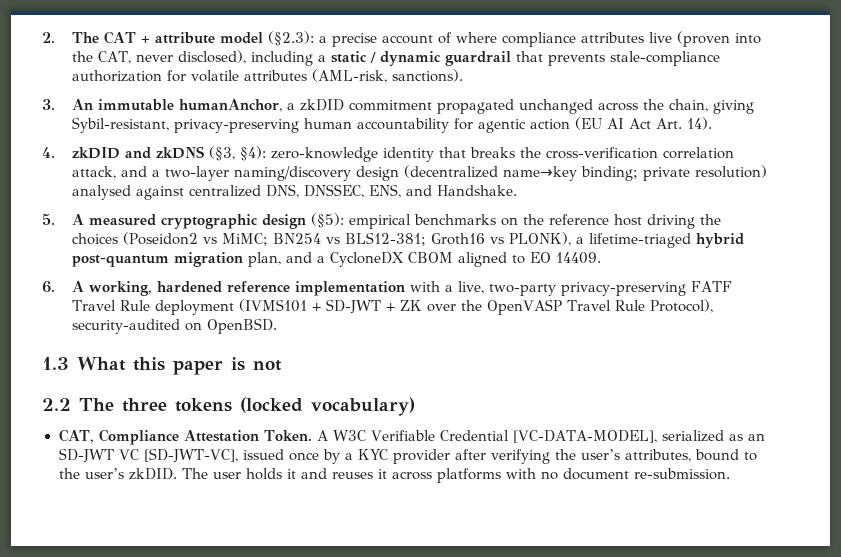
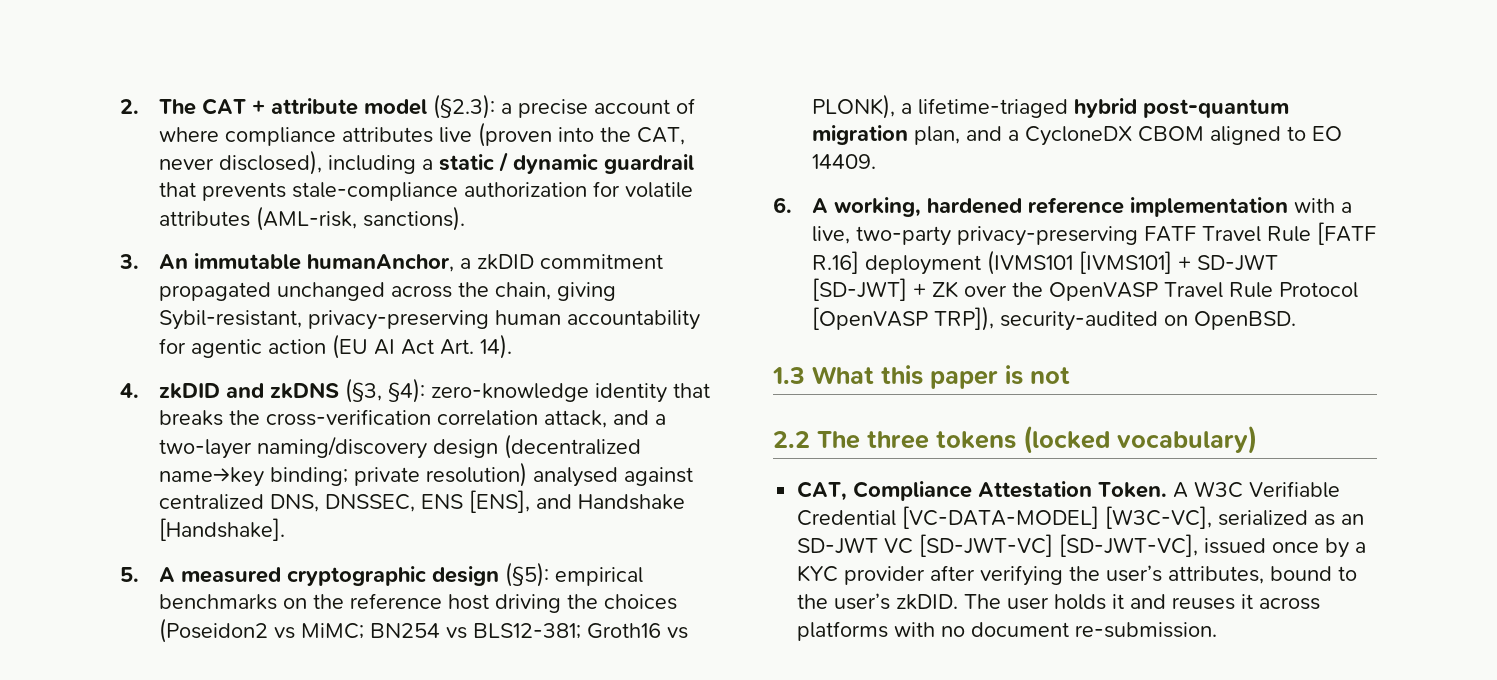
[368,184,517,198] ENS, and Handshake. -> [421,490,686,513] [159,518,286,541] ENS [ENS], and Handshake [Handshake].
(150, 305) none -> [1317,222,1377,245] [812,251,860,274] [FATF R.16]
(307, 305) none -> [1079,251,1173,274] [IVMS101]
(381, 306) none -> [812,278,908,301] [SD-JWT]
[649,299,713,313] Protocol), -> [1279,282,1359,298] [812,306,995,331] Protocol [OpenVASP TRP]),
[513,430,658,443] [VC-DATA-MODEL], -> [902,506,1213,529] [VC-DATA-MODEL] [W3C-VC],
(139, 454) none -> [919,534,1054,557] [SD-JWT-VC]

